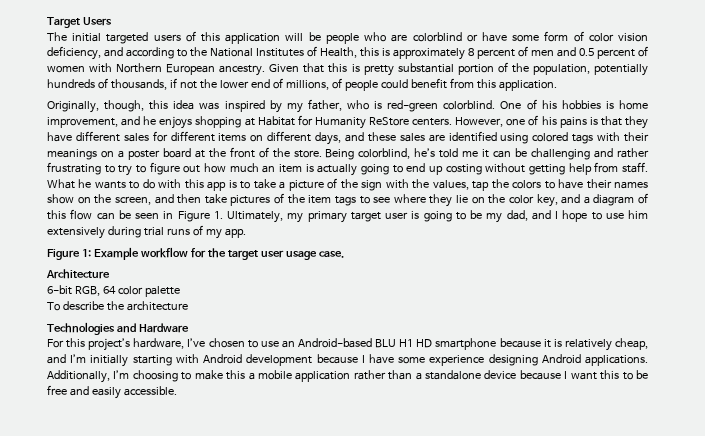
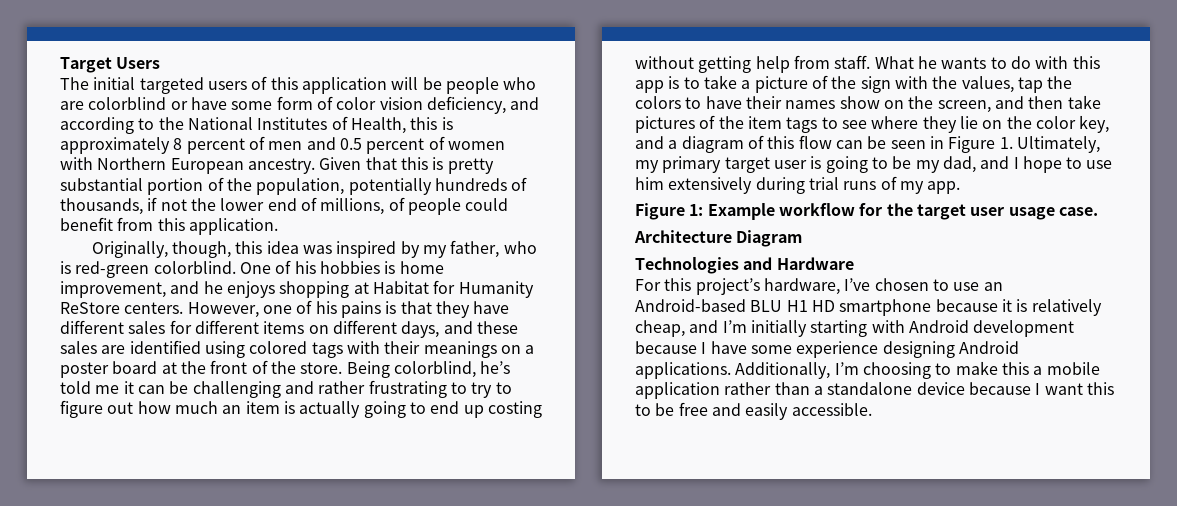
[47,285,180,297] [47,301,188,311] // 6-bit RGB, 64 color palette // To describe the architecture -> [736,230,803,247] Diagram

